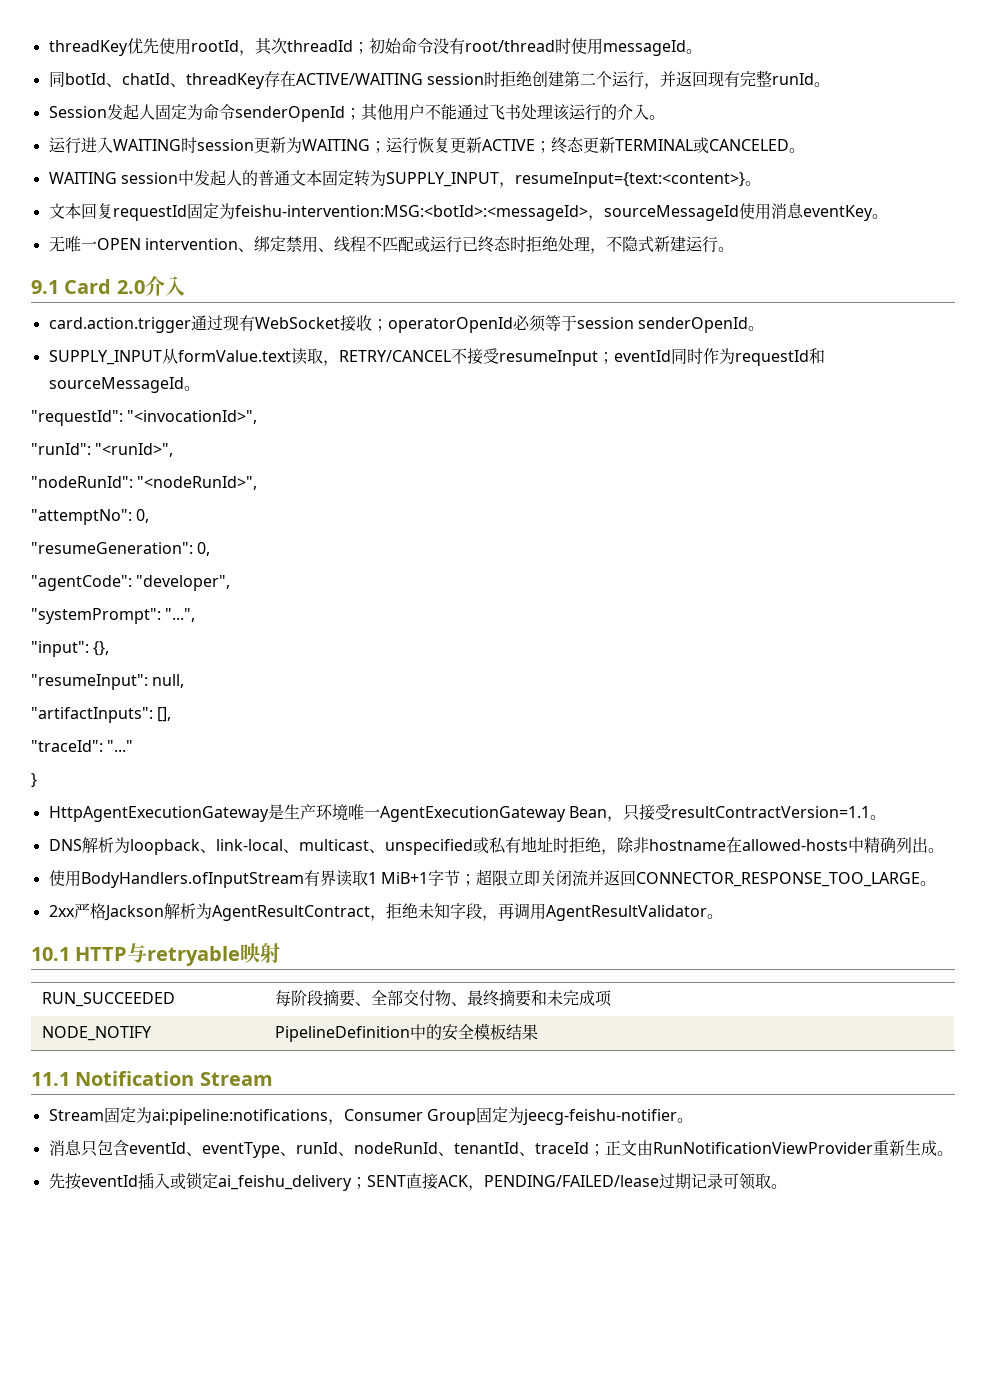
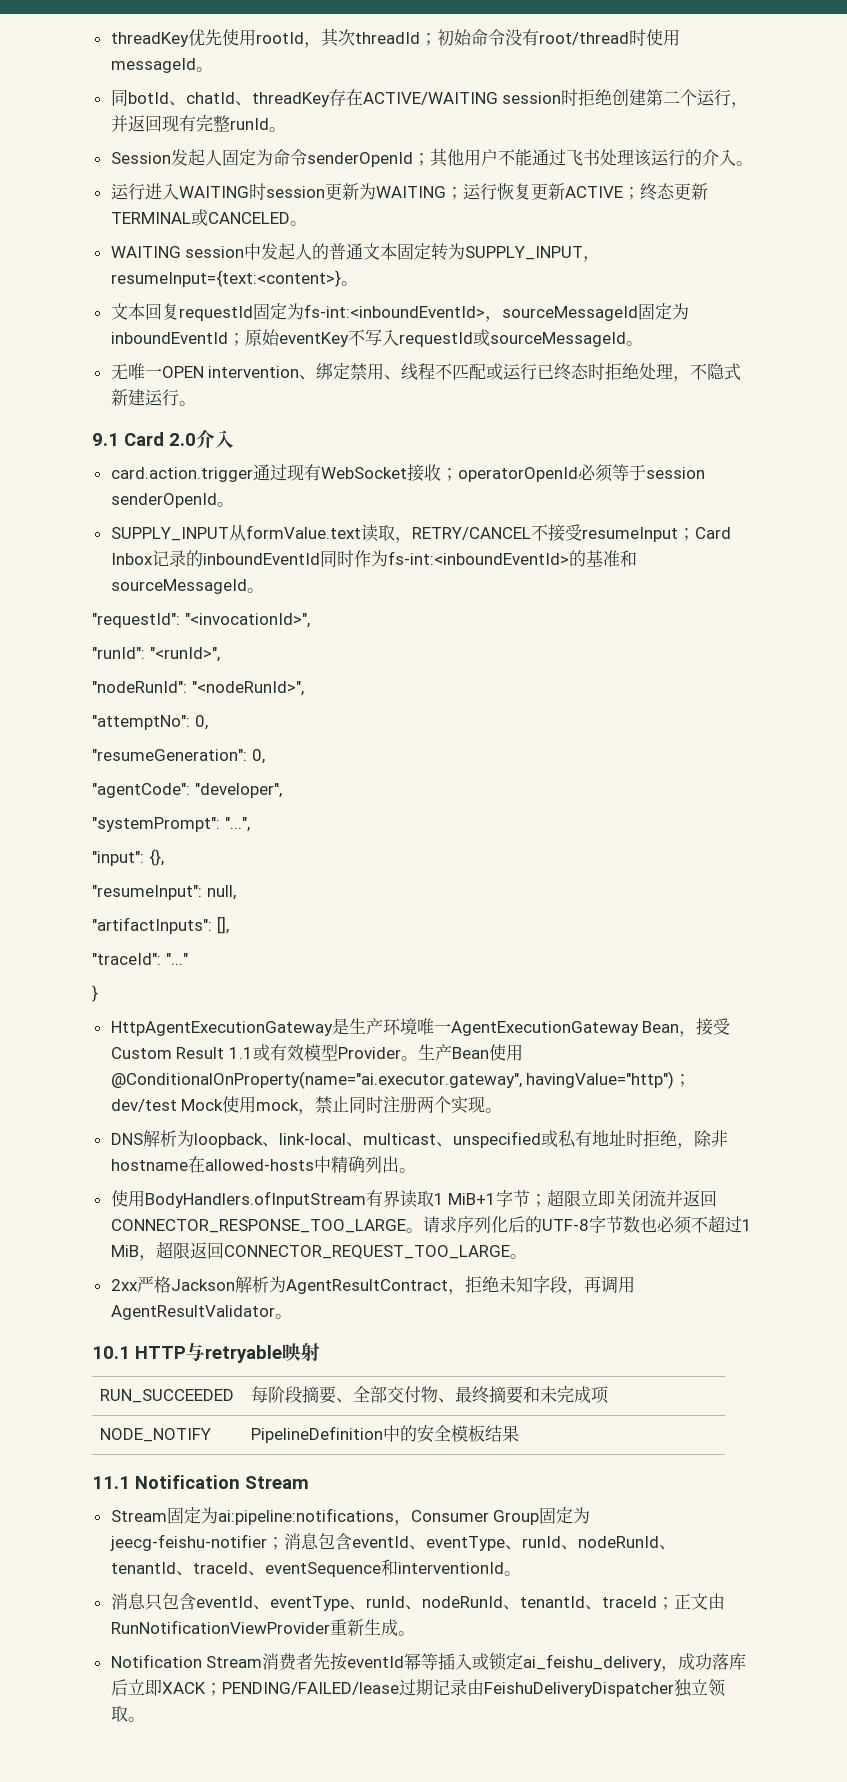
[234,203,873,221] feishu-intervention:MSG:<botId>:<messageId>，sourceMessageId使用消息eventKey -> [303,303,689,322] [110,329,626,347] fs-int:<inboundEventId>，sourceMessageId固定为inboundEventId；原始eventKey不写入requestId或sourceMessageId
[613,348,809,366] eventId同时作为requestId -> [694,527,731,539] [110,550,620,567] Card Inbox记录的inboundEventId同时作为fs-int:<inboundEventId>的基准
[622,804,870,821] 只接受resultContractVersion=1.1 -> [696,1018,731,1036] [110,1044,523,1061] [110,1071,692,1089] [110,1096,486,1115] 接受Custom Result 1.1或有效模型Provider。生产Bean使用@ConditionalOnProperty(name="ai.executor.gateway", havingValue="http")；dev/test Mock使用mock，禁止同时注册两个实现
(936, 883) none -> [422,1215,752,1234] [110,1241,527,1261] 请求序列化后的UTF-8字节数也必须不超过1 MiB，超限返回CONNECTOR_REQUEST_TOO_LARGE。
(677, 1117) none -> [266,1533,676,1551] [110,1559,504,1577] ；消息包含eventId、eventType、runId、nodeRunId、tenantId、traceId、eventSequence和interventionId
(953, 1153) none -> [110,1653,314,1671] Notification Stream消费者
(138, 1181) none -> [404,1653,439,1670] 幂等
[350,1173,484,1191] ；SENT直接ACK， -> [661,1653,747,1672] [110,1679,222,1696] ，成功落库后立即XACK；
[722,1173,739,1189] 可 -> [466,1679,708,1697] 由FeishuDeliveryDispatcher独立

